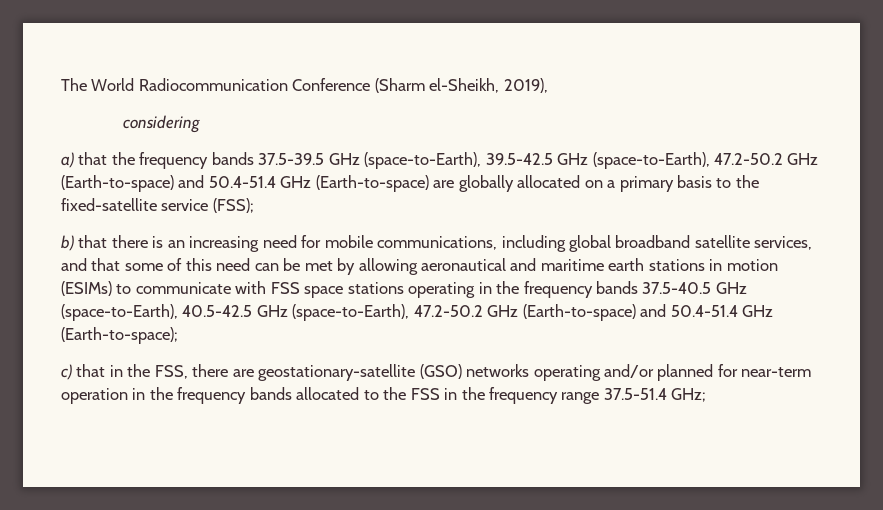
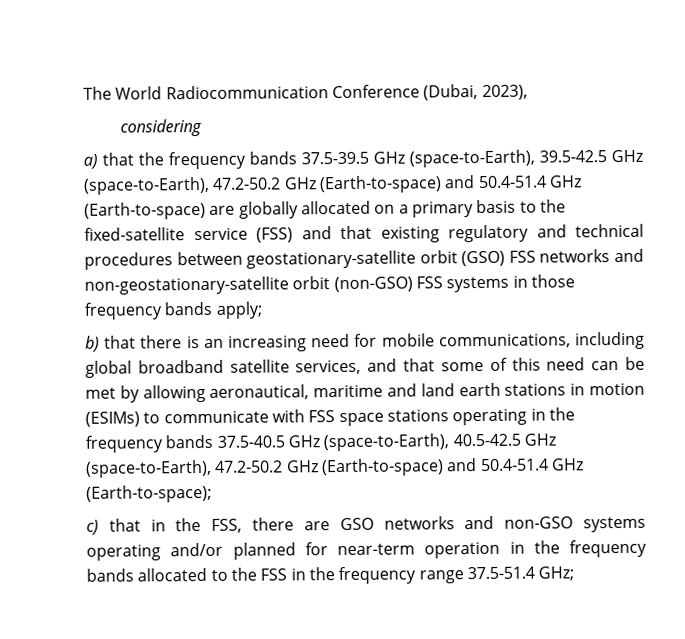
[374,78,548,93] (Sharm el-Sheikh, 2019), -> [423,84,528,101] (Dubai, 2023),
[212,198,254,213] (FSS); -> [256,223,644,243] [84,248,644,270] [84,274,575,295] [84,301,262,320] (FSS) and that existing regulatory and technical procedures between geostationary-satellite orbit (GSO) FSS networks and non-geostationary-satellite orbit (non-GSO) FSS systems in those frequency bands apply;
[421,258,604,271] aeronautical and maritime -> [209,383,455,400] aeronautical, maritime and land
[258,364,530,381] geostationary-satellite (GSO) networks -> [339,515,646,533] GSO networks and non-GSO systems

